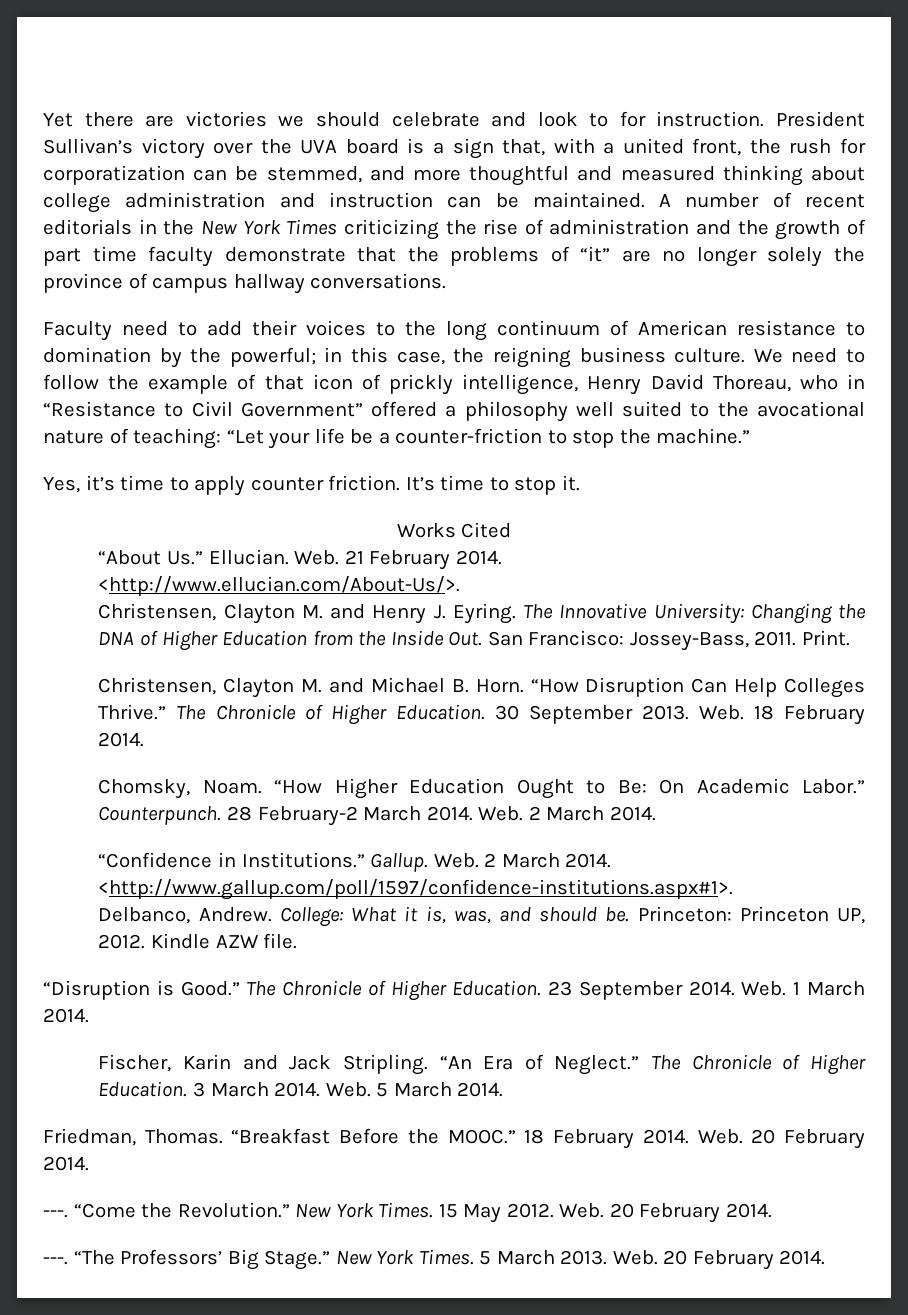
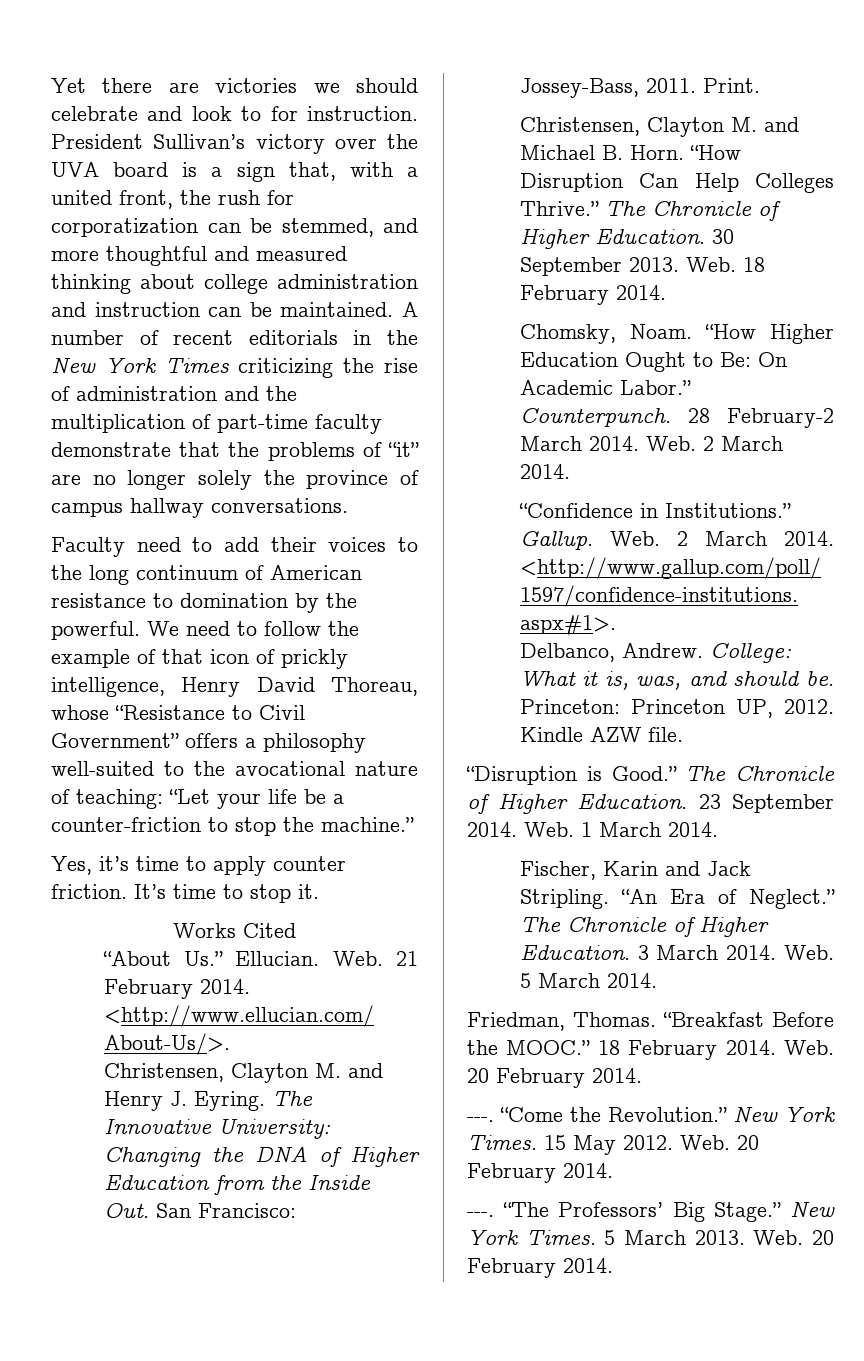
[775,219,866,240] [43,246,137,266] growth of part time -> [51,414,308,433] multiplication of part-time
[229,347,746,368] powerful; in this case, the reigning business culture. -> [51,621,140,640] powerful.
[799,374,866,390] who in -> [51,705,109,720] whose
[371,401,438,417] offered -> [185,733,238,748] offers
[575,401,683,417] well suited -> [51,761,154,776] well-suited

